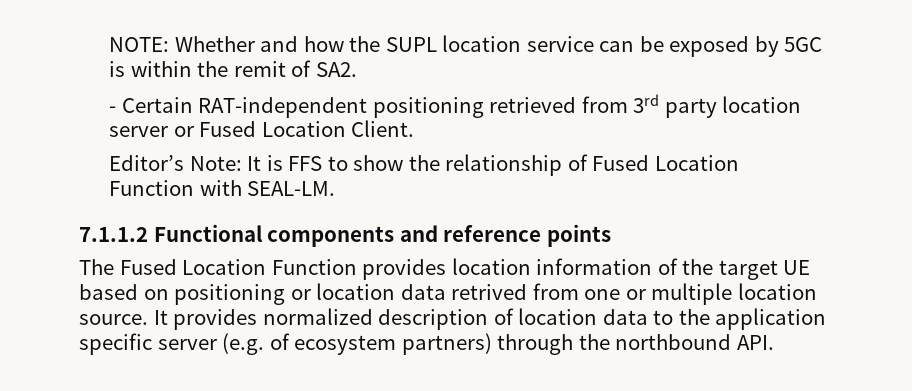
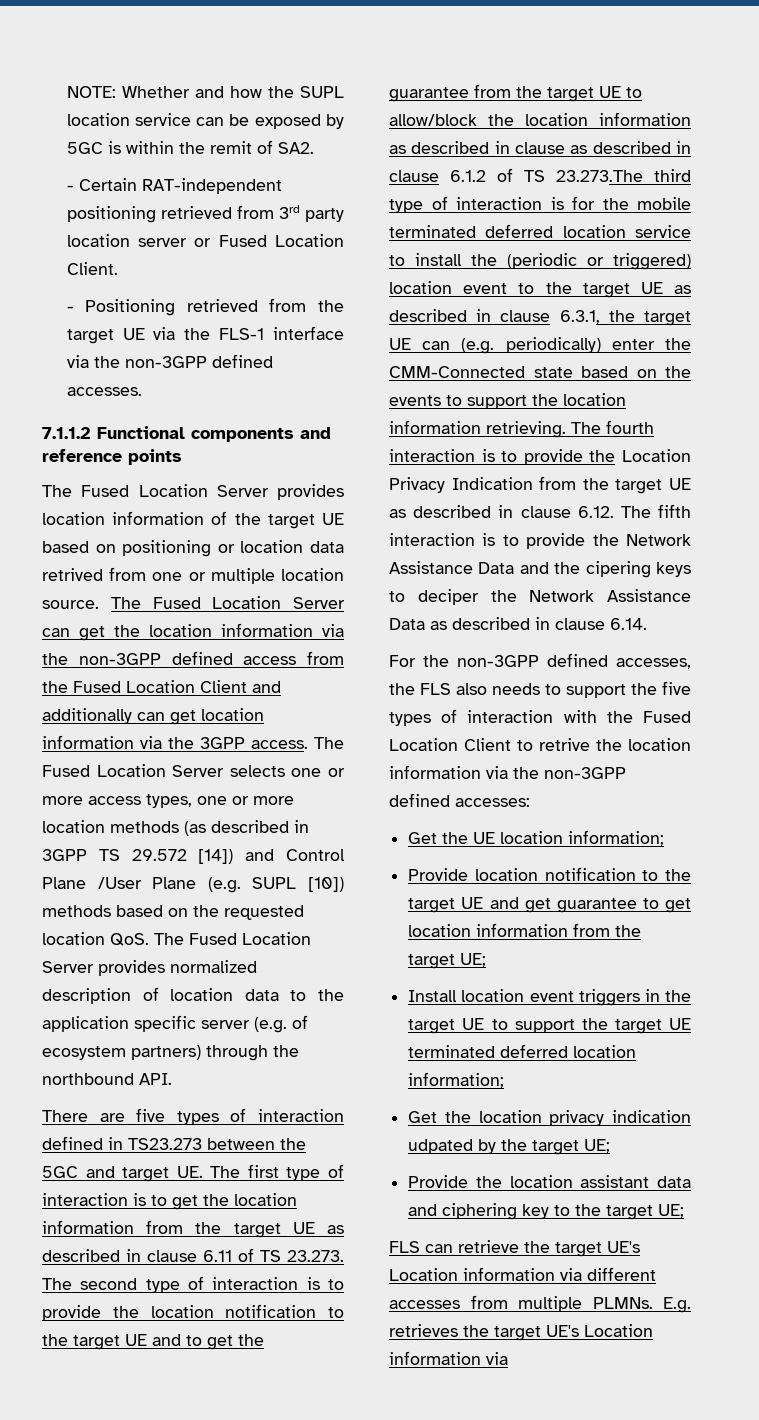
[109,154,739,176] [109,180,336,196] Editor’s Note: It is FFS to show the relationship of Fused Location Function with SEAL-LM. -> [66,298,344,316] [66,326,344,344] [66,354,273,368] [66,387,142,396] - Positioning retrieved from the target UE via the FLS-1 interface via the non-3GPP defined accesses.
[271,259,357,275] Function -> [216,485,269,497] Server
[153,310,168,325] It -> [110,596,345,609] [42,623,344,641] [42,651,344,665] [42,680,281,693] [42,708,264,725] [42,735,344,749] [42,764,345,777] [42,794,294,808] [42,820,309,836] [42,849,345,864] [42,877,344,893] [42,905,304,920] [42,932,311,946] [42,961,94,973] The Fused Location Server can get the location information via the non-3GPP defined access from the Fused Location Client and additionally can get location information via the 3GPP access. The Fused Location Server selects one or more access types, one or more location methods (as described in 3GPP TS 29.572 [14]) and Control Plane /User Plane (e.g. SUPL [10]) methods based on the requested location QoS. The Fused Location Server
(774, 342) none -> [42,1108,344,1125] [42,1136,306,1150] [42,1164,344,1182] [42,1193,297,1210] [42,1220,344,1238] [42,1248,344,1262] [42,1276,344,1293] [42,1304,344,1321] [42,1334,264,1350] [389,84,642,102] [389,112,691,126] [389,141,691,154] [389,168,691,182] [389,196,691,213] [389,224,691,238] [389,253,691,270] [389,281,691,298] [389,309,691,326] [389,337,691,354] [389,366,691,378] [389,393,626,409] [389,420,654,438] [389,449,691,465] [389,476,691,494] [389,504,691,518] [389,533,691,549] [389,561,691,578] [389,589,691,605] [389,617,647,630] [389,653,691,669] [389,681,691,698] [389,709,691,726] [389,738,691,751] [389,765,626,779] [389,793,530,807] [408,830,665,846] [408,867,691,881] [408,897,691,913] [408,923,642,937] [408,953,487,969] [408,989,691,1006] [408,1018,691,1034] [408,1044,637,1058] [408,1072,505,1088] [408,1110,691,1126] [408,1139,611,1155] [408,1175,691,1188] [408,1203,685,1220] [389,1240,640,1257] [389,1267,656,1281] [389,1295,691,1313] [389,1324,653,1341] [389,1351,508,1365] // There are five types of interaction defined in TS23.273 between the 5GC and target UE. The first type of interaction is to get the location information from the target UE as described in clause 6.11 of TS 23.273. The second type of interaction is to provide the location notification to the target UE and to get the guarantee from the target UE to allow/block the location information as described in clause as described in clause 6.1.2 of TS 23.273.The third type of interaction is for the mobile terminated deferred location service to install the (periodic or triggered) location event to the target UE as described in clause 6.3.1, the target UE can (e.g. periodically) enter the CMM-Connected state based on the events to support the location information retrieving. The fourth interaction is to provide the Location Privacy Indication from the target UE as described in clause 6.12. The fifth interaction is to provide the Network Assistance Data and the cipering keys to deciper the Network Assistance Data as described in clause 6.14. // For the non-3GPP defined accesses, the FLS also needs to support the five types of interaction with the Fused Location Client to retrive the location information via the non-3GPP defined accesses: // Get the UE location information; // Provide location notification to the target UE and get guarantee to get location information from the target UE; // Install location event triggers in the target UE to support the target UE terminated deferred location information; // Get the location privacy indication udpated by the target UE; // Provide the location assistant data and ciphering key to the target UE; // FLS can retrieve the target UE's Location information via different accesses from multiple PLMNs. E.g. retrieves the target UE's Location information via

